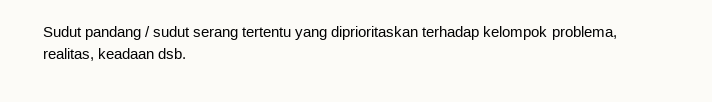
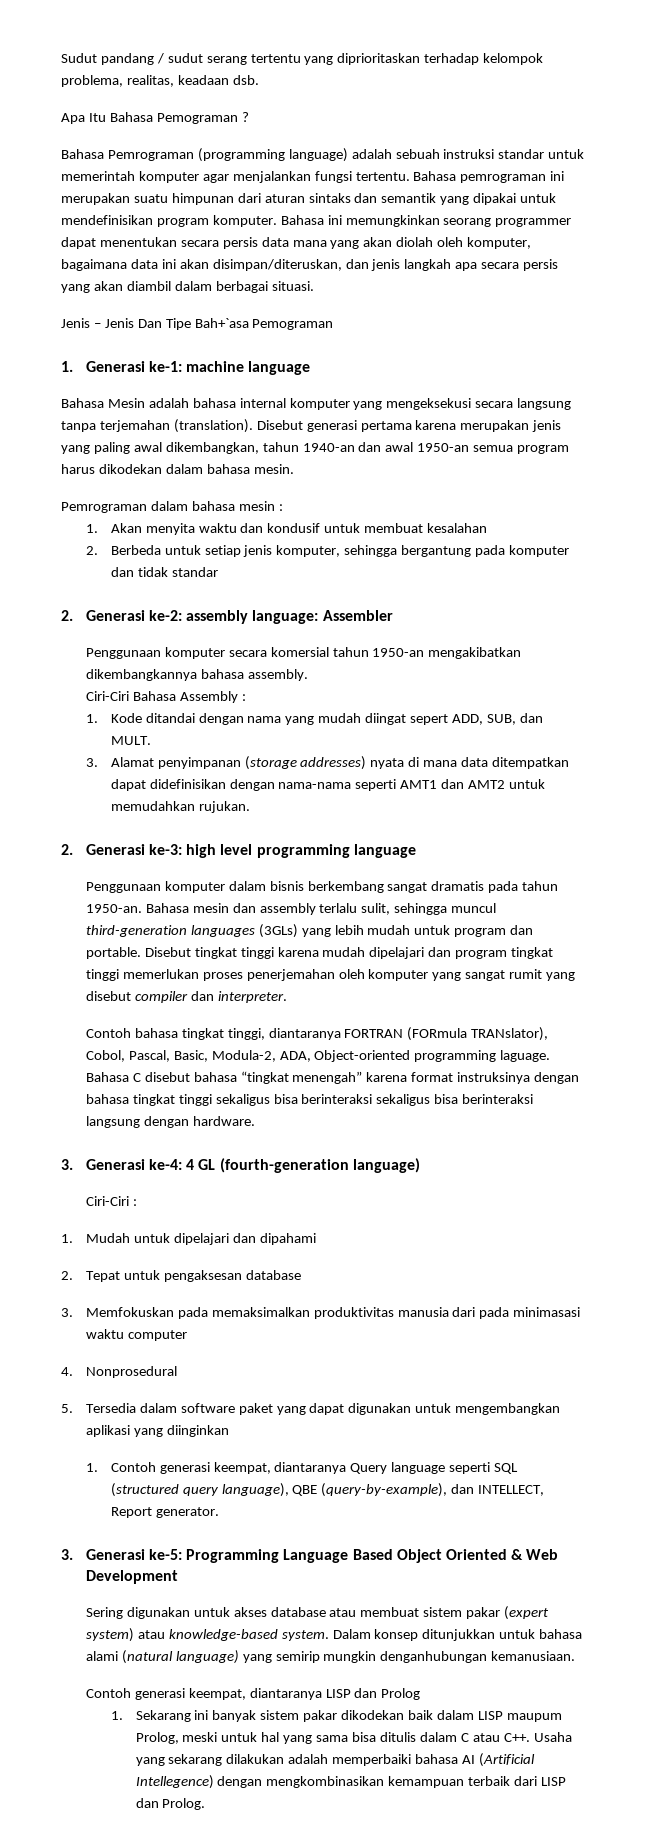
(187, 53) none -> [61,112,249,124] [61,148,585,162] [61,171,565,183] [61,193,557,205] [61,215,572,227] [61,237,532,249] [61,259,559,271] [61,281,314,293] [61,318,334,330] [61,361,311,375] [61,398,572,410] [61,419,562,433] [61,442,570,454] [61,464,294,474] [61,501,283,513] [85,523,488,535] [85,545,570,557] [110,567,218,577] [61,610,393,624] [85,647,522,659] [85,669,308,681] [85,691,246,703] [85,713,543,725] [110,736,151,745] [85,756,570,770] [110,779,546,791] [110,801,250,813] [61,844,416,858] [85,881,559,893] [85,903,497,915] [85,924,534,938] [85,947,554,959] [85,969,576,981] [85,991,287,1003] [85,1027,549,1041] [85,1050,551,1062] [85,1071,580,1084] [85,1094,534,1106] [85,1116,255,1128] [61,1158,420,1173] [85,1196,137,1206] [61,1233,316,1245] [61,1270,301,1282] [61,1307,581,1319] [85,1329,187,1341] [61,1366,177,1378] [61,1403,561,1415] [85,1425,229,1437] [85,1462,519,1474] [110,1483,545,1497] [110,1507,219,1518] [61,1549,559,1563] [85,1570,178,1584] [85,1606,550,1620] [85,1628,583,1642] [85,1650,576,1664] [85,1688,421,1700] [110,1710,562,1722] [135,1732,572,1744] [135,1753,535,1767] [135,1775,567,1789] [135,1798,206,1810] // Apa Itu Bahasa Pemograman ? // Bahasa Pemrograman (programming language) adalah sebuah instruksi standar untuk memerintah komputer agar menjalankan fungsi tertentu. Bahasa pemrograman ini merupakan suatu himpunan dari aturan sintaks dan semantik yang dipakai untuk mendefinisikan program komputer. Bahasa ini memungkinkan seorang programmer dapat menentukan secara persis data mana yang akan diolah oleh komputer, bagaimana data ini akan disimpan/diteruskan, dan jenis langkah apa secara persis yang akan diambil dalam berbagai situasi. // Jenis – Jenis Dan Tipe Bah+`asa Pemograman // 1. Generasi ke-1: machine language // Bahasa Mesin adalah bahasa internal komputer yang mengeksekusi secara langsung tanpa terjemahan (translation). Disebut generasi pertama karena merupakan jenis yang paling awal dikembangkan, tahun 1940-an dan awal 1950-an semua program harus dikodekan dalam bahasa mesin. // Pemrograman dalam bahasa mesin : // 1. Akan menyita waktu dan kondusif untuk membuat kesalahan // 2. Berbeda untuk setiap jenis komputer, sehingga bergantung pada komputer dan tidak standar // 2. Generasi ke-2: assembly language: Assembler // Penggunaan komputer secara komersial tahun 1950-an mengakibatkan dikembangkannya bahasa assembly. // Ciri-Ciri Bahasa Assembly : // 1. Kode ditandai dengan nama yang mudah diingat sepert ADD, SUB, dan MULT. // 3. Alamat penyimpanan (storage addresses) nyata di mana data ditempatkan dapat didefinisikan dengan nama-nama seperti AMT1 dan AMT2 untuk memudahkan rujukan. // 2. Generasi ke-3: high level programming language // Penggunaan komputer dalam bisnis berkembang sangat dramatis pada tahun 1950-an. Bahasa mesin dan assembly terlalu sulit, sehingga muncul third-generation languages (3GLs) yang lebih mudah untuk program dan portable. Disebut tingkat tinggi karena mudah dipelajari dan program tingkat tinggi memerlukan proses penerjemahan oleh komputer yang sangat rumit yang disebut compiler dan interpreter. // Contoh bahasa tingkat tinggi, diantaranya FORTRAN (FORmula TRANslator), Cobol, Pascal, Basic, Modula-2, ADA, Object-oriented programming laguage. Bahasa C disebut bahasa “tingkat menengah” karena format instruksinya dengan bahasa tingkat tinggi sekaligus bisa berinteraksi sekaligus bisa berinteraksi langsung dengan hardware. // 3. Generasi ke-4: 4 GL (fourth-generation language) // Ciri-Ciri : // 1. Mudah untuk dipelajari dan dipahami // 2. Tepat untuk pengaksesan database // 3. Memfokuskan pada memaksimalkan produktivitas manusia dari pada minimasasi waktu computer // 4. Nonprosedural // 5. Tersedia dalam software paket yang dapat digunakan untuk mengembangkan aplikasi yang diinginkan // 1. Contoh generasi keempat, diantaranya Query language seperti SQL (structured query language), QBE (query-by-example), dan INTELLECT, Report generator. // 3. Generasi ke-5: Programming Language Based Object Oriented & Web Development // Sering digunakan untuk akses database atau membuat sistem pakar (expert system) atau knowledge-based system. Dalam konsep ditunjukkan untuk bahasa alami (natural language) yang semirip mungkin denganhubungan kemanusiaan. // Contoh generasi keempat, diantaranya LISP dan Prolog // 1. Sekarang ini banyak sistem pakar dikodekan baik dalam LISP maupum Prolog, meski untuk hal yang sama bisa ditulis dalam C atau C++. Usaha yang sekarang dilakukan adalah memperbaiki bahasa AI (Artificial Intellegence) dengan mengkombinasikan kemampuan terbaik dari LISP dan Prolog.

